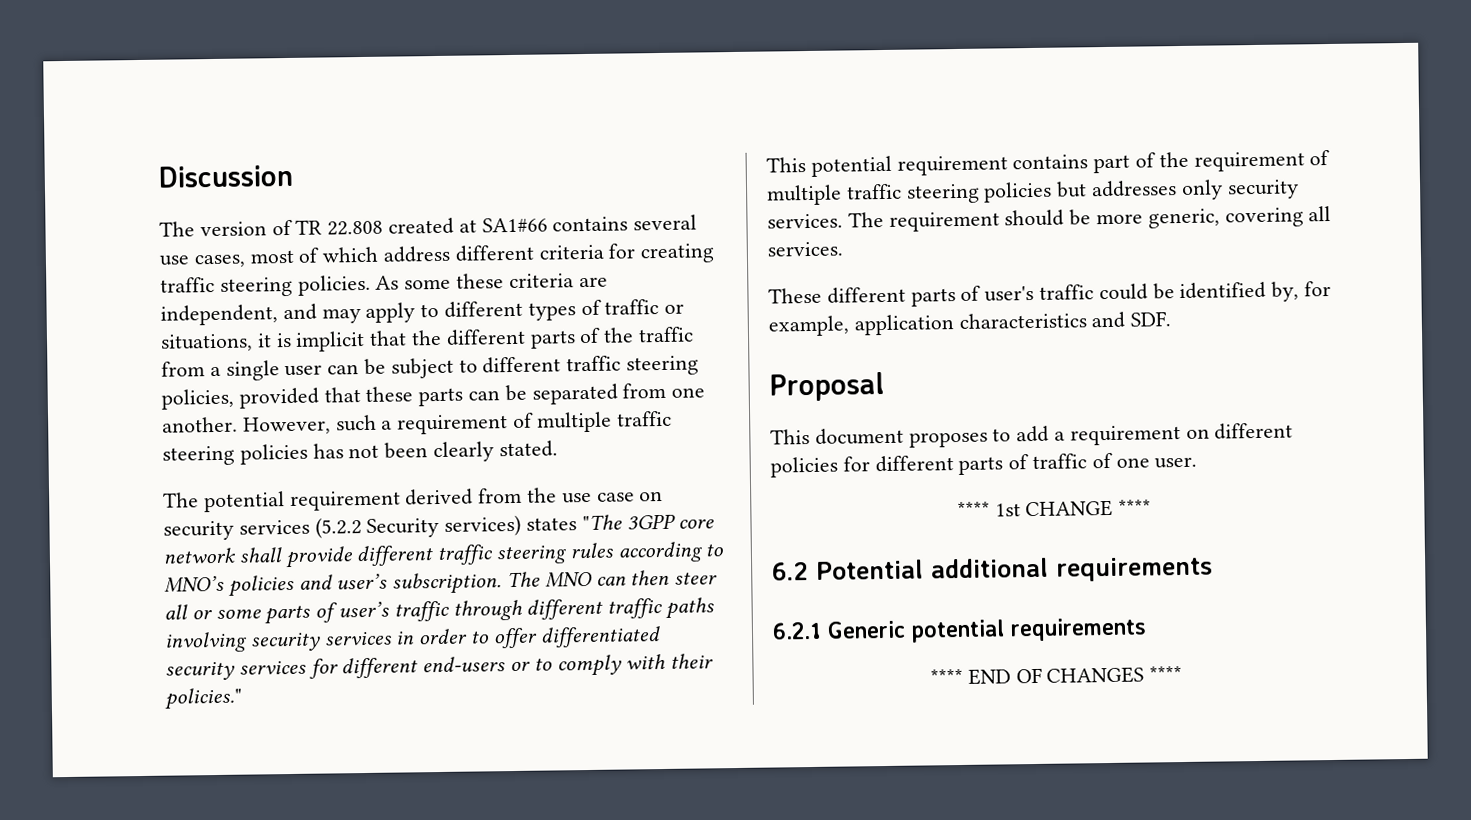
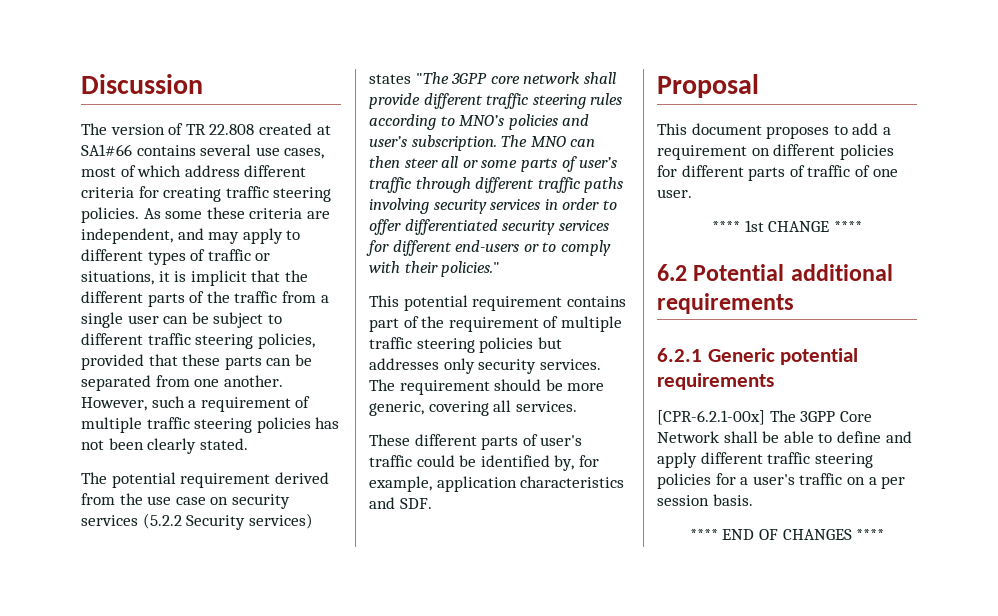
(1147, 629) none -> [657,410,872,425] [657,431,912,443] [657,452,873,468] [657,473,906,489] [657,494,753,506] // [CPR-6.2.1-00x] The 3GPP Core Network shall be able to define and apply different traffic steering policies for a user's traffic on a per session basis.

